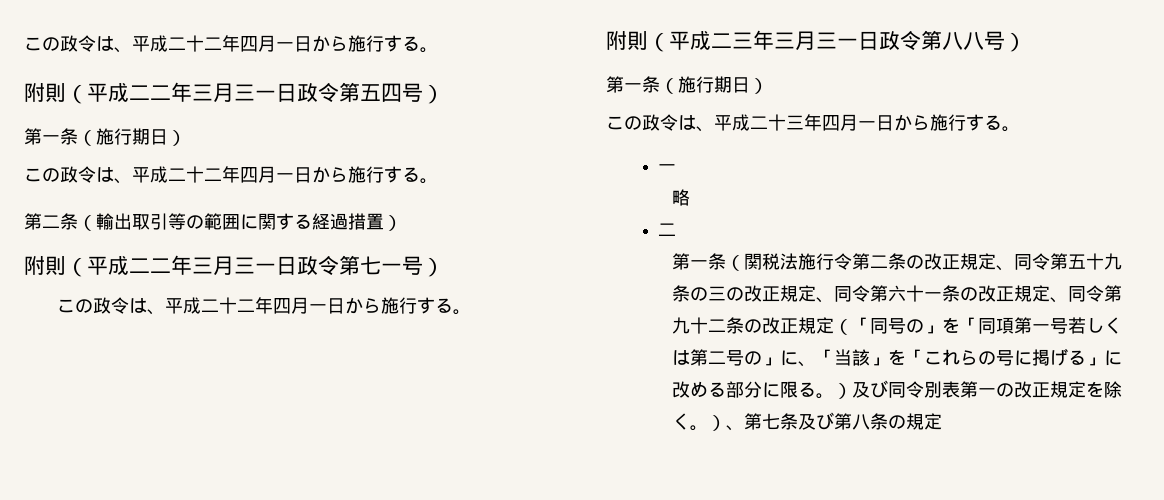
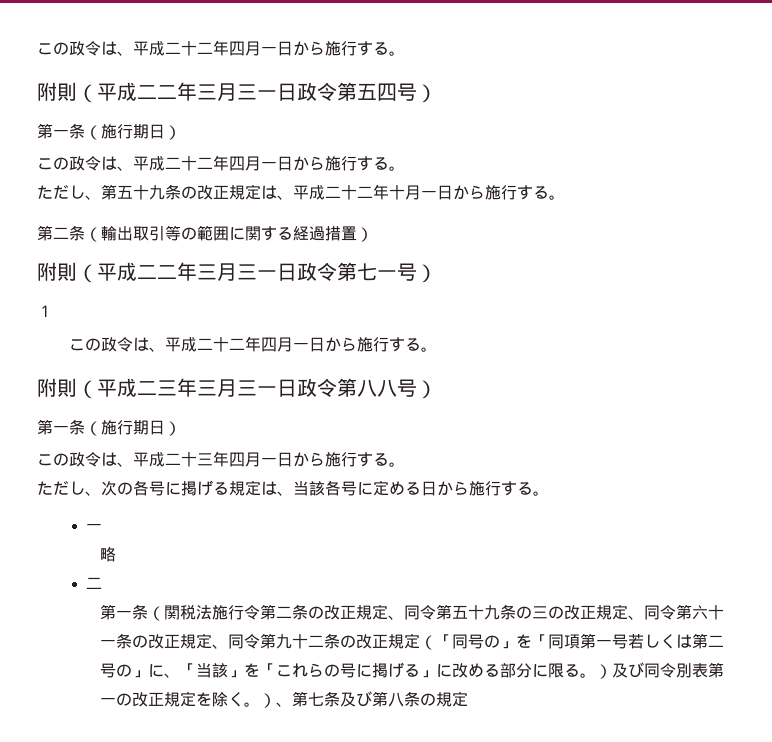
(438, 181) none -> [37,184,565,200] // ただし、第五十九条の改正規定は、平成二十二年十月一日から施行する。
(444, 267) none -> [37,305,53,317] // １
(1020, 129) none -> [37,480,549,496] // ただし、次の各号に掲げる規定は、当該各号に定める日から施行する。

